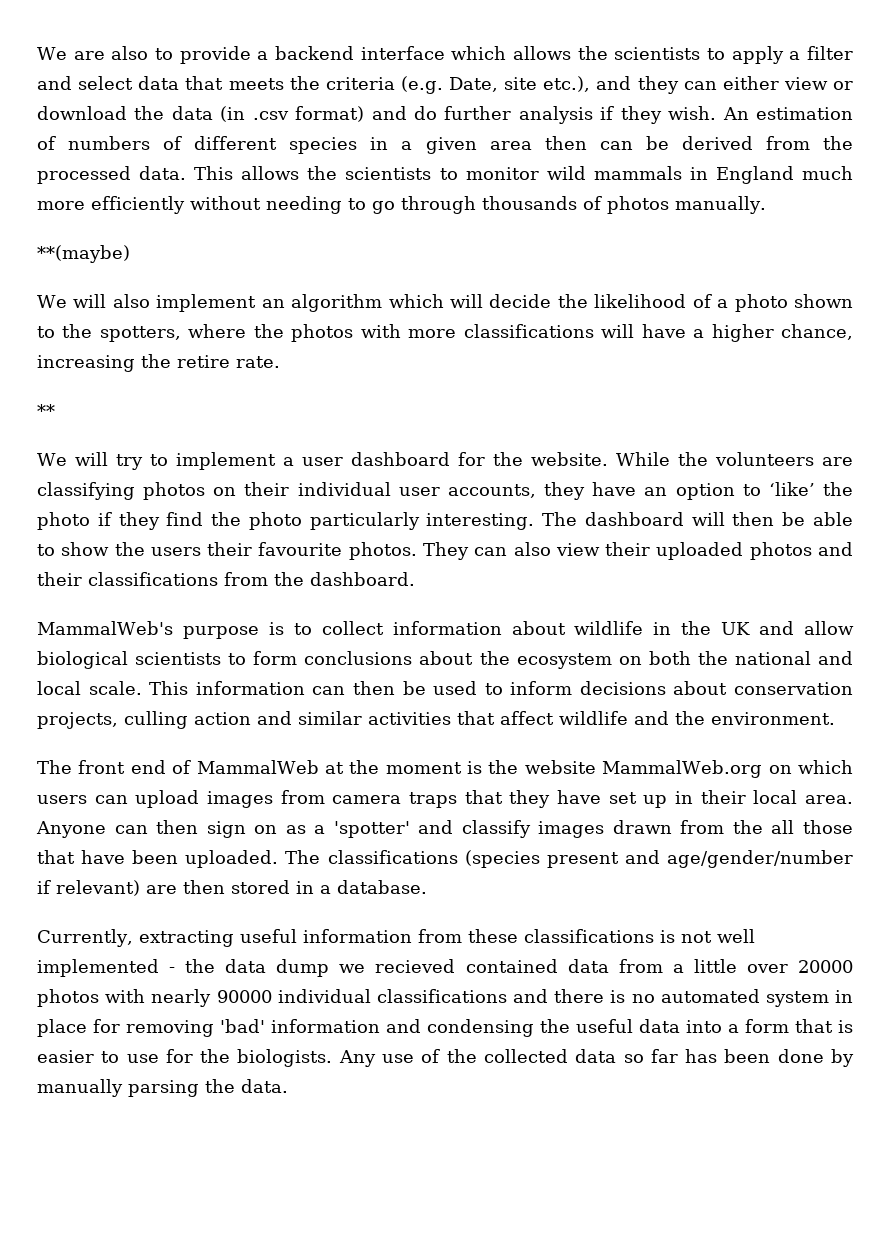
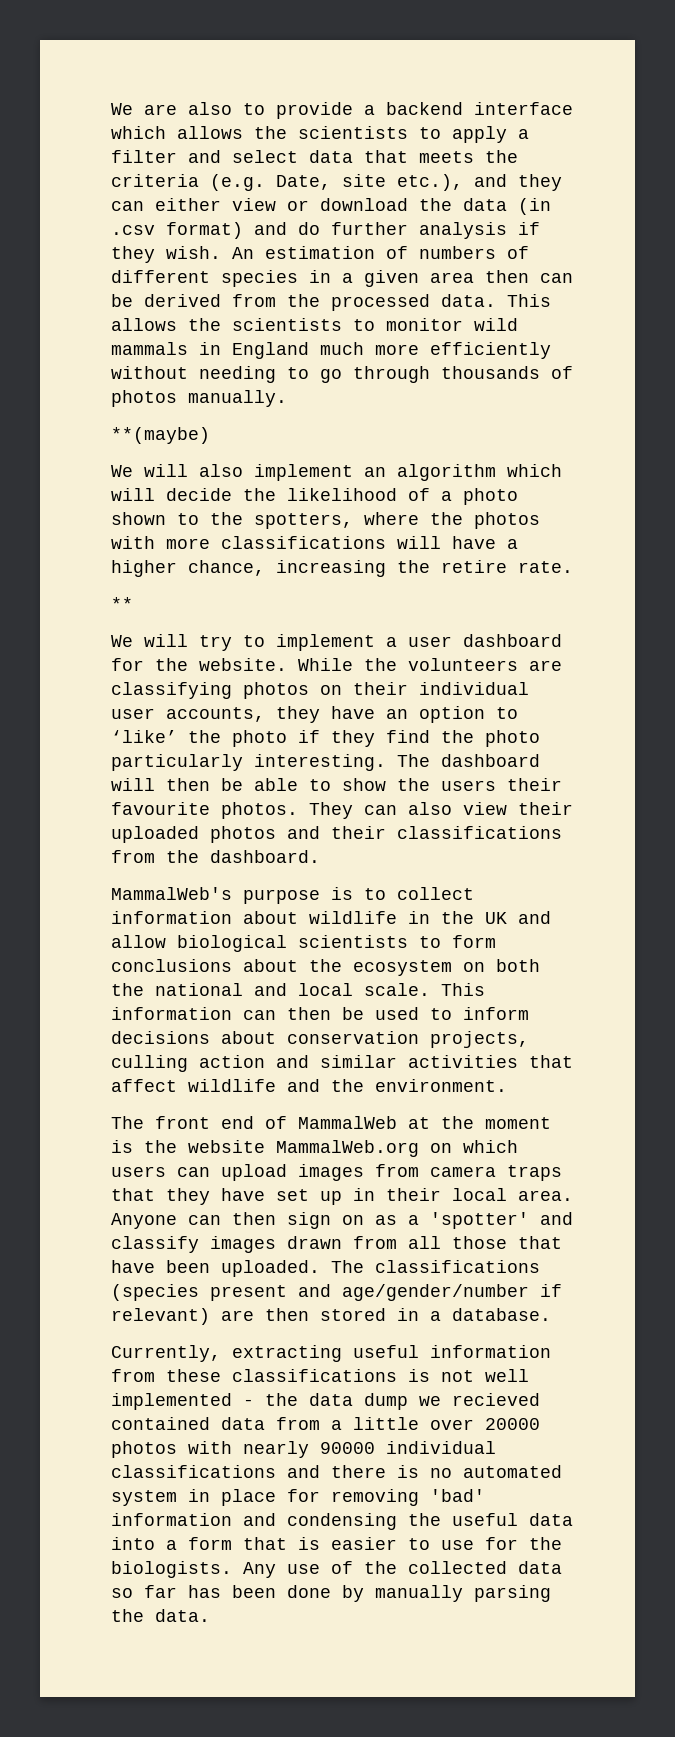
[732,820,763,834] the -> (397, 1242) none

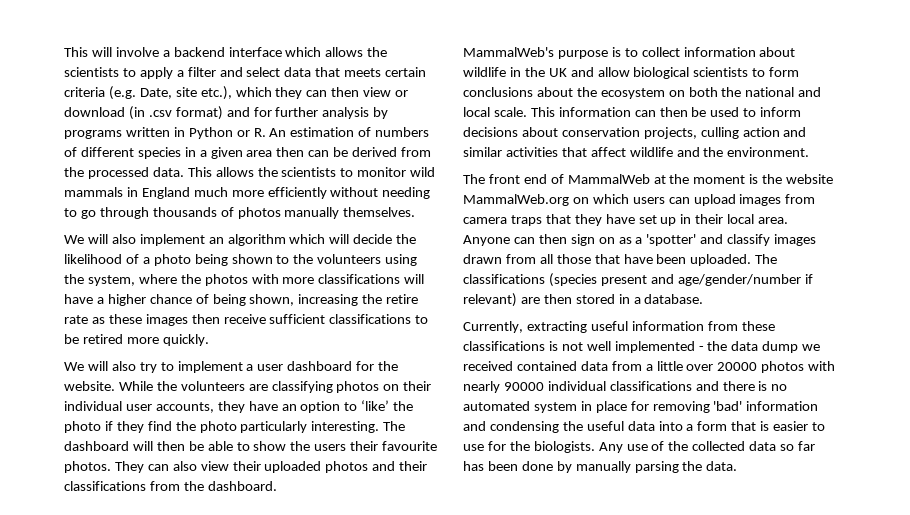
[111,102,353,119] We are also to provide -> [64,47,159,57] This will involve
[485,150,518,163] the -> [385,67,427,77] certain
[474,174,507,187] and -> [235,87,272,97] which
[155,198,221,211] either -> [331,87,360,97] then
[419,198,507,211] the data -> (125, 112) none
[298,222,320,235] do -> [253,107,272,117] for
[518,222,540,235] [111,246,221,263] if they wish. -> [373,107,389,119] [64,127,266,139] by programs written in Python or R.
[188,390,287,407] [111,427,210,444] manually. // **(maybe) -> [284,207,416,219] manually themselves.
(518, 496) none -> [194,254,228,266] being
[254,513,353,529] spotters, -> [317,254,418,266] [64,274,135,286] volunteers using the system,
[188,560,573,577] [111,597,133,610] [111,634,188,647] chance, increasing the retire rate. // ** // We will -> [149,294,419,306] [64,314,429,326] [64,334,209,346] [64,361,136,371] chance of being shown, increasing the retire rate as these images then receive sufficient classifications to be retired more quickly. // We will also
[452,1393,540,1406] recieved -> [463,361,513,371] received

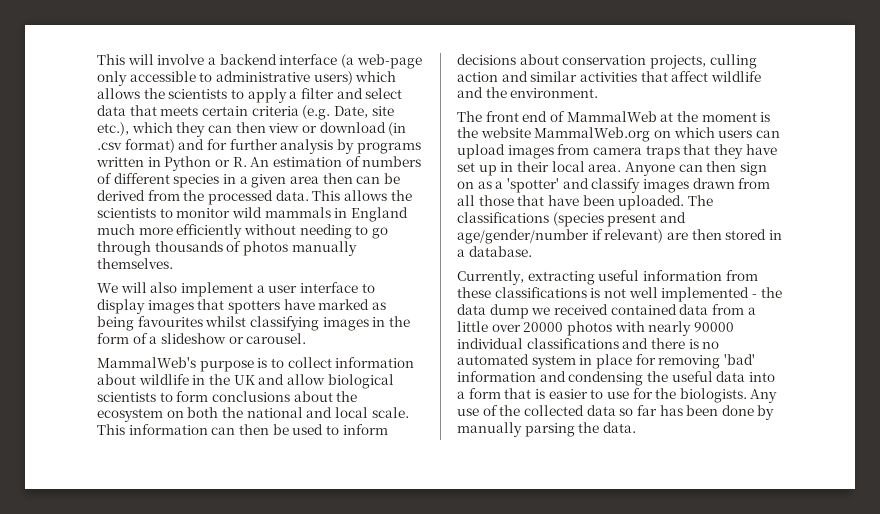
(282, 52) none -> [340,54,422,69] [97,71,353,86] (a web-page only accessible to administrative users)
[208,234,417,246] [64,254,418,266] [64,274,425,286] [64,294,419,306] [64,314,429,326] [64,334,209,346] [64,361,399,373] [64,381,432,393] [64,400,414,413] [64,421,406,433] [64,441,438,451] [64,461,428,473] [64,481,277,491] an algorithm which will decide the likelihood of a photo being shown to the volunteers using the system, where the photos with more classifications will have a higher chance of being shown, increasing the retire rate as these images then receive sufficient classifications to be retired more quickly. // We will also try to implement a user dashboard for the website. While the volunteers are classifying photos on their individual user accounts, they have an option to ‘like’ the photo if they find the photo particularly interesting. The dashboard will then be able to show the users their favourite photos. They can also view their uploaded photos and their classifications from the dashboard. -> [256,282,375,293] [97,299,386,314] [97,316,410,331] [97,333,307,344] a user interface to display images that spotters have marked as being favourites whilst classifying images in the form of a slideshow or carousel.

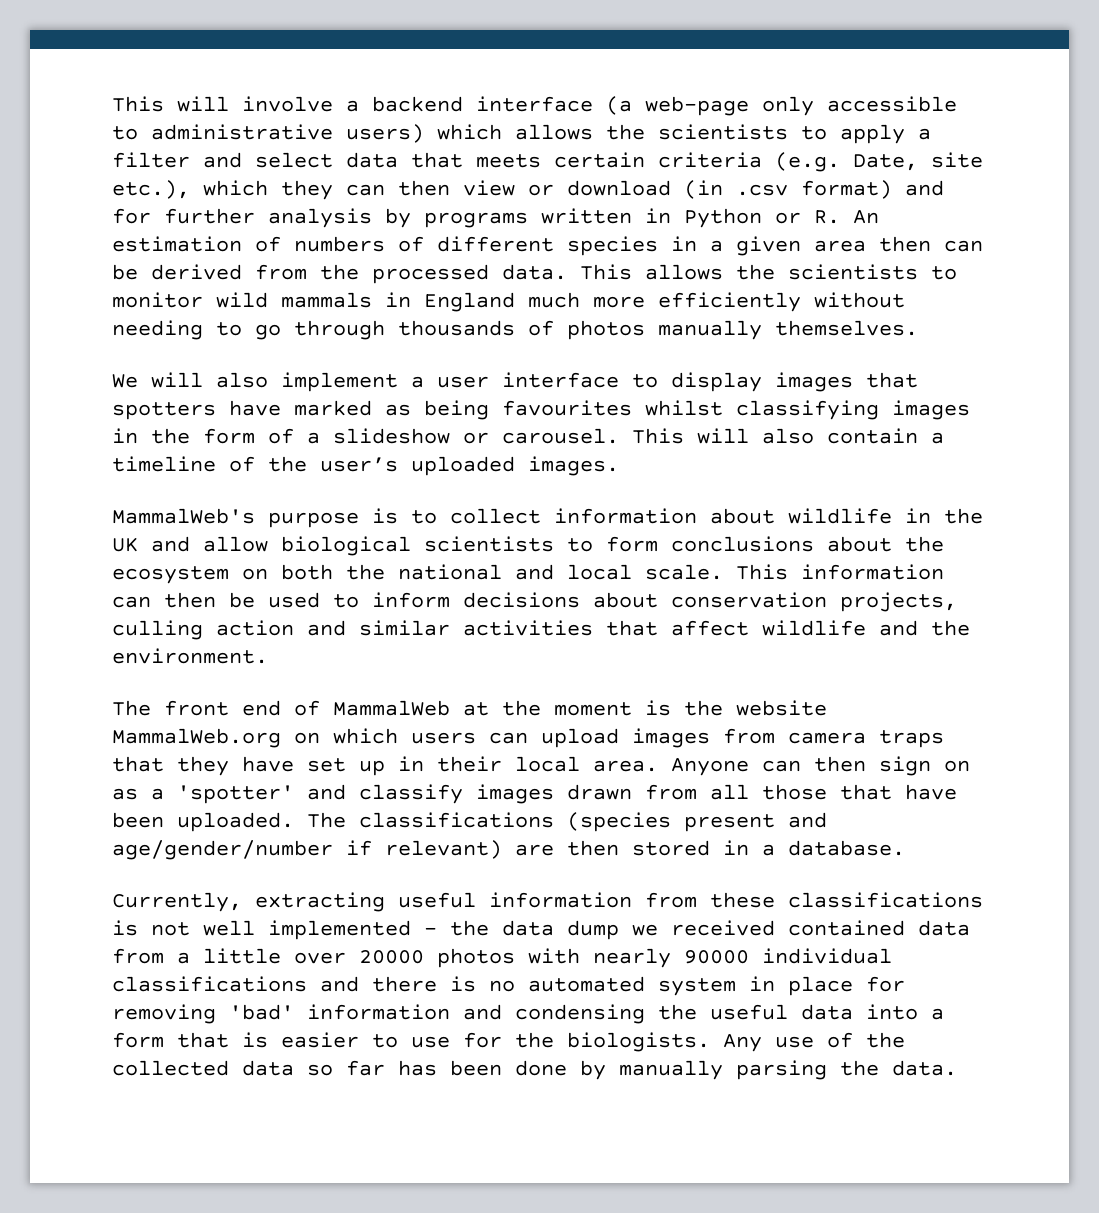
(307, 338) none -> [632,428,944,444] [112,456,619,476] This will also contain a timeline of the user’s uploaded images.

